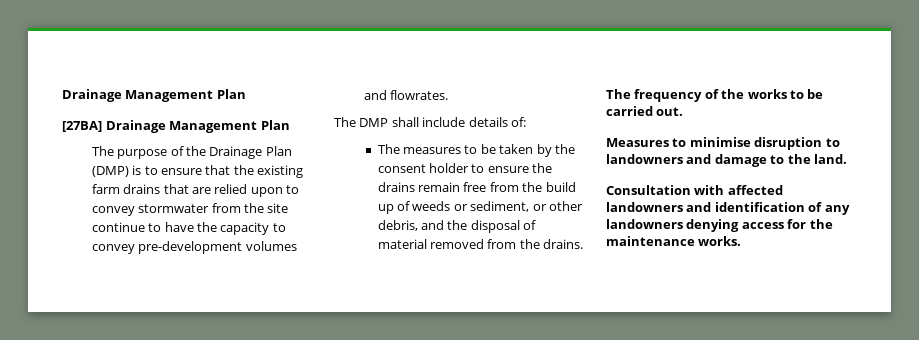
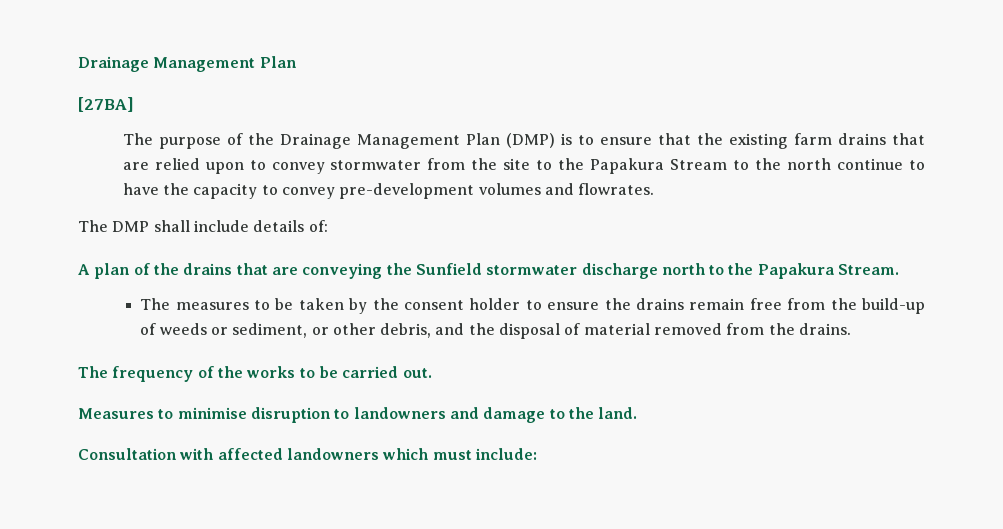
[105,120,290,133] Drainage Management Plan -> (134, 104) none
(263, 152) none -> [356,134,460,149] Management
(289, 208) none -> [536,158,832,174] to the Papakura Stream to the north
(526, 122) none -> [78,263,900,279] // A plan of the drains that are conveying the Sunfield stormwater discharge north to the Papakura Stream.
[545,182,576,192] [377,204,394,214] build up -> [862,298,926,314] build-up
[686,202,850,215] [606,219,833,232] [606,236,742,246] and identification of any landowners denying access for the maintenance works. -> [382,448,537,460] which must include:

